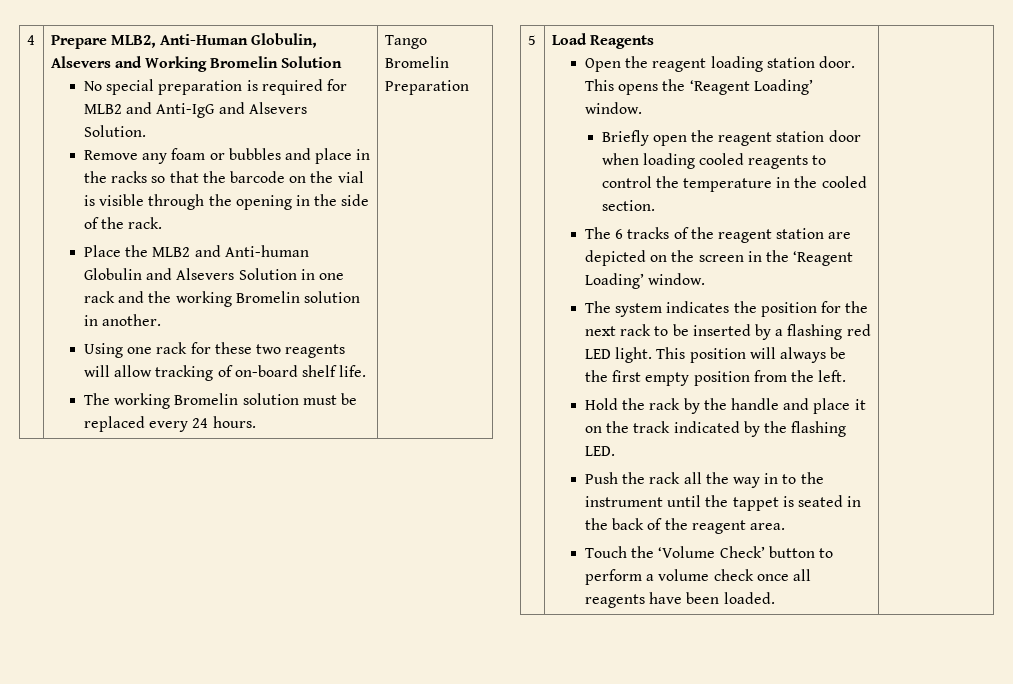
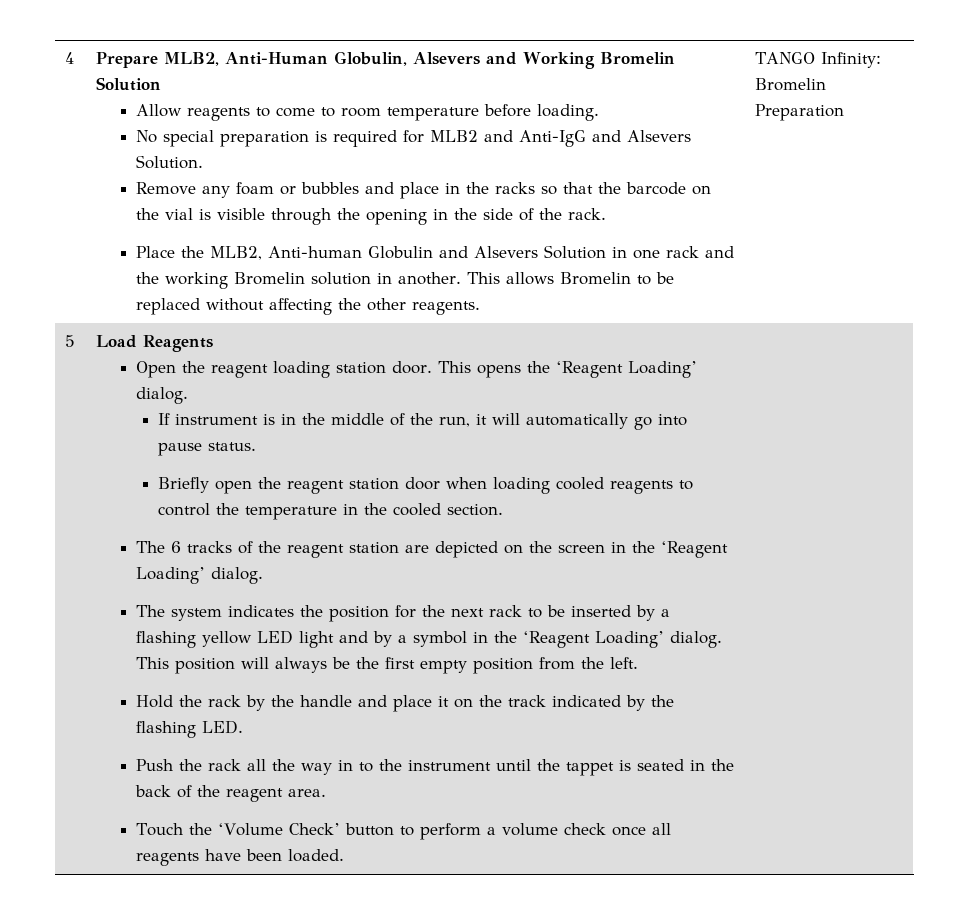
(343, 62) none -> [136,104,600,121] // Allow reagents to come to room temperature before loading.
[152,245,221,257] MLB2 and -> [210,246,263,260] MLB2,
[84,342,346,358] [84,365,367,381] [84,393,357,409] [84,416,256,432] [384,35,427,49] // Using one rack for these two reagents will allow tracking of on-board shelf life. // The working Bromelin solution must be replaced every 24 hours. | Tango -> [467,272,675,285] [136,298,481,315] [755,52,882,68] This allows Bromelin to be replaced without affecting the other reagents. | TANGO Infinity:
[585,102,643,114] window. -> [136,387,189,404] [157,413,687,430] [157,442,256,456] dialog. // If instrument is in the middle of the run, it will automatically go into pause status.
[648,273,706,285] window. -> [211,567,264,584] dialog.
[846,324,871,336] [585,347,653,363] red LED light. -> [202,630,723,648] yellow LED light and by a symbol in the ‘Reagent Loading’ dialog.

